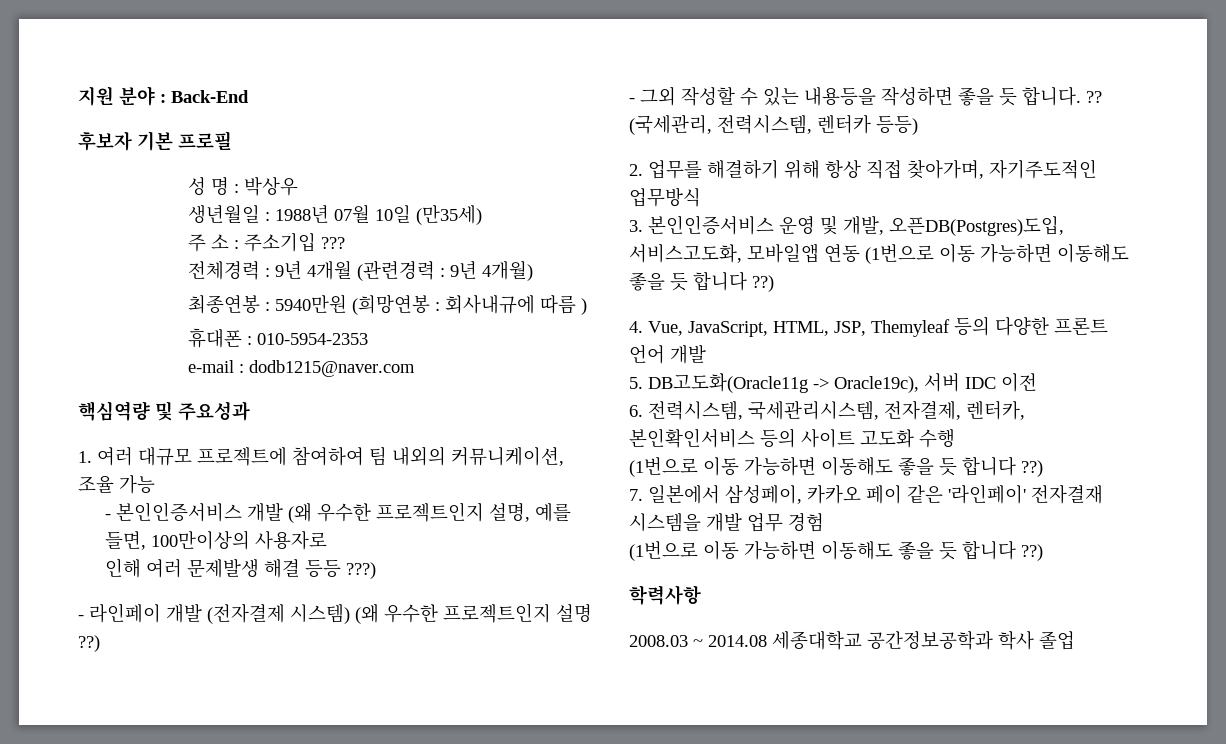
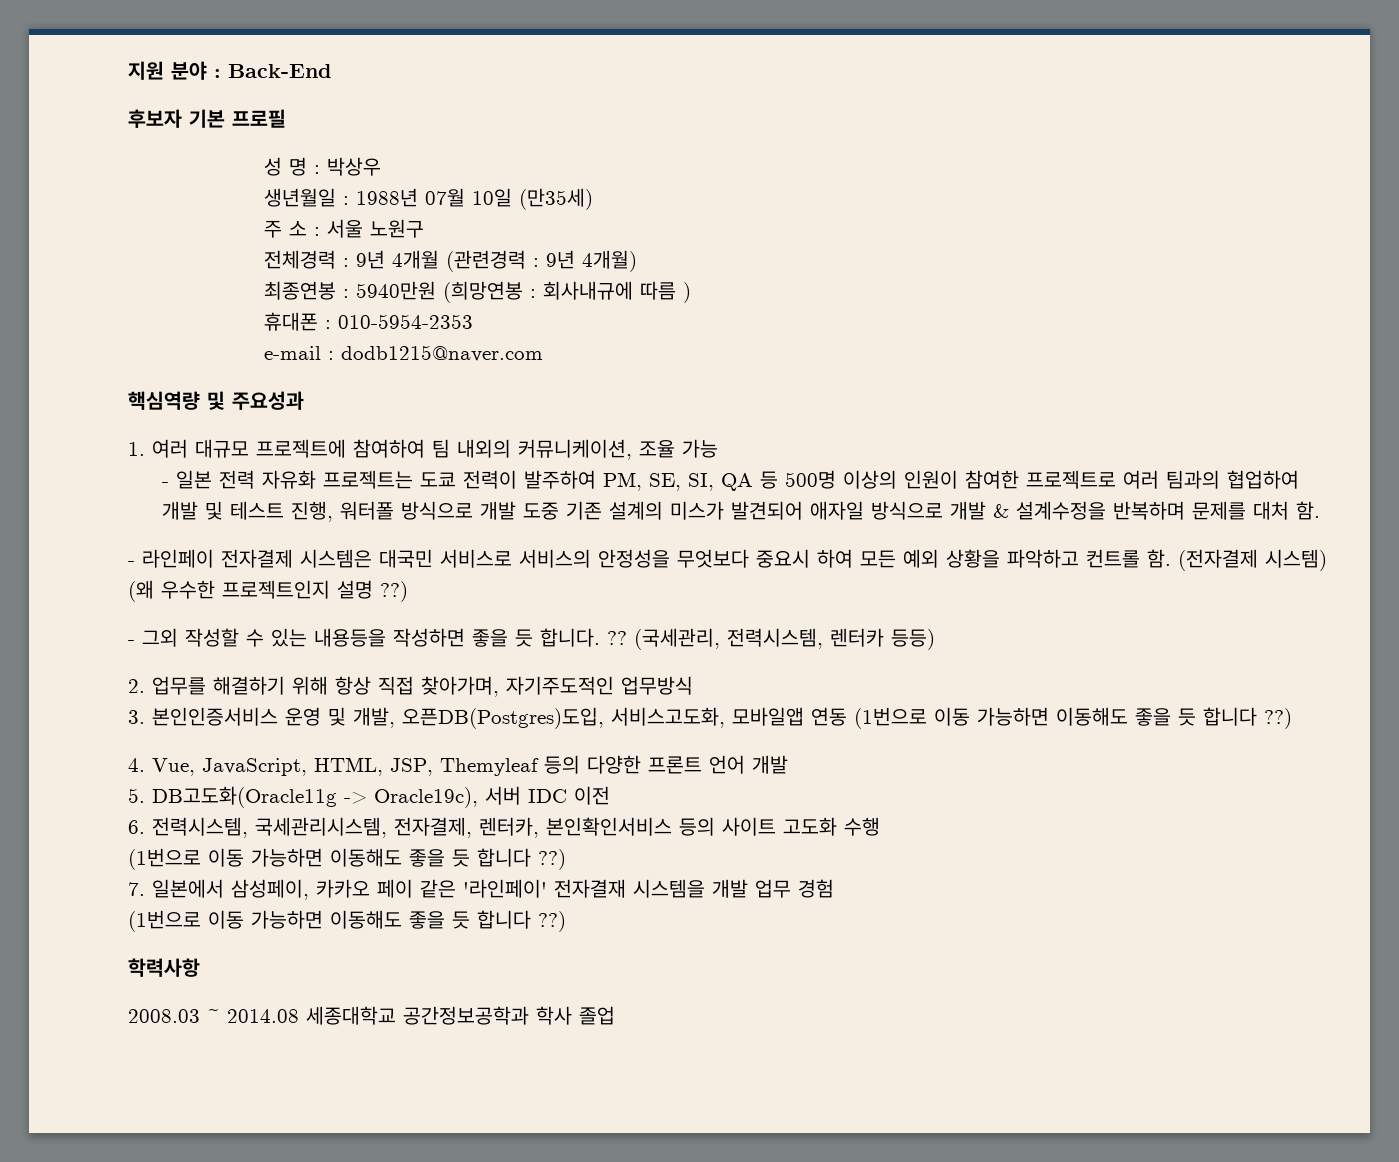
[243,233,345,252] 주소기입 ??? -> [327,219,425,238] 서울 노원구
[116,502,572,523] [105,530,328,550] [105,558,377,579] [78,603,202,623] 본인인증서비스 개발 (왜 우수한 프로젝트인지 설명, 예를 들면, 100만이상의 사용자로 // 인해 여러 문제발생 해결 등등 ???) // - 라인페이 개발 -> [176,470,1300,491] [162,501,1321,522] [128,549,1171,568] 일본 전력 자유화 프로젝트는 도쿄 전력이 발주하여 PM, SE, SI, QA 등 500명 이상의 인원이 참여한 프로젝트로 여러 팀과의 협업하여 개발 및 테스트 진행, 워터폴 방식으로 개발 도중 기존 설계의 미스가 발견되어 애자일 방식으로 개발 & 설계수정을 반복하며 문제를 대처 함. // - 라인페이 전자결제 시스템은 대국민 서비스로 서비스의 안정성을 무엇보다 중요시 하여 모든 예외 상황을 파악하고 컨트롤 함.

